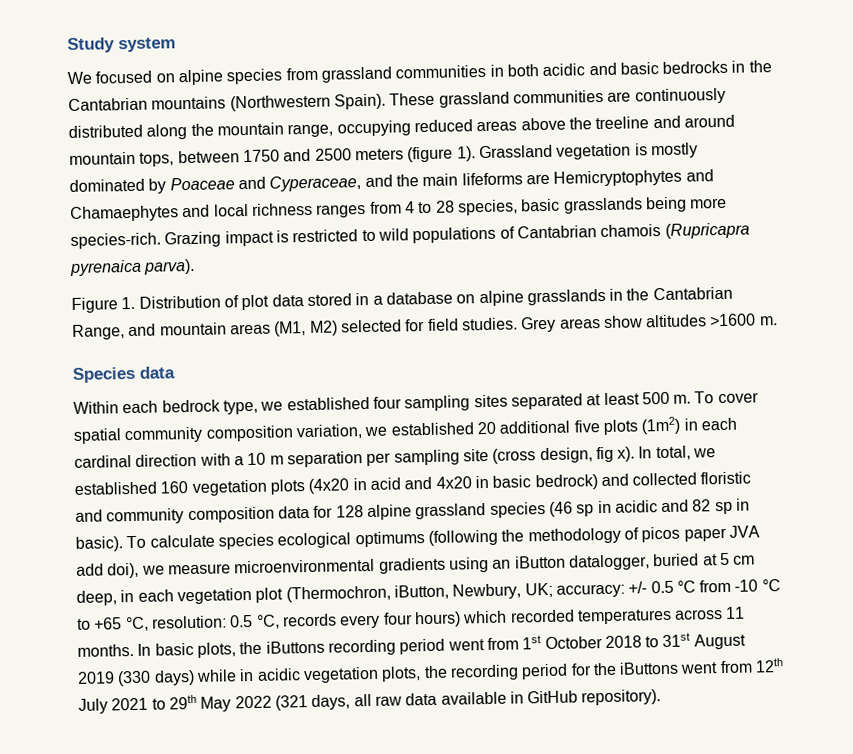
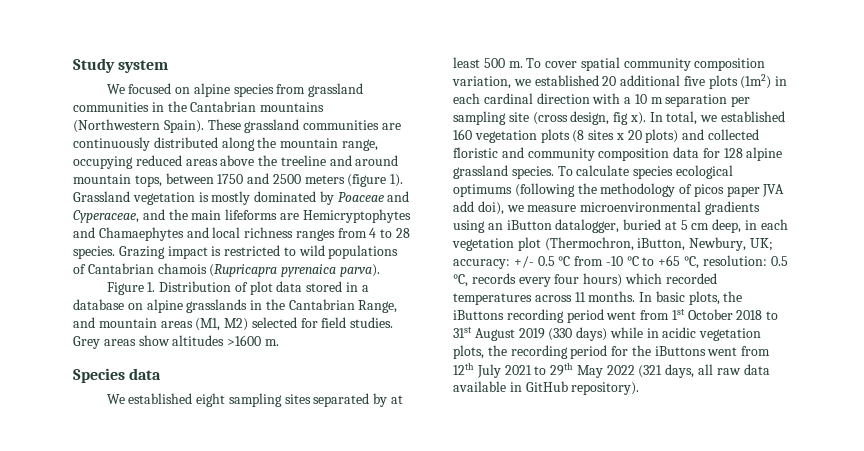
[506,60,746,77] both acidic and basic bedrocks in -> (164, 107) none
[457,196,728,216] [70,232,161,250] species, basic grasslands being more species-rich. -> [73,246,115,259] species.
[73,396,402,415] Within each bedrock type, we established four -> [106,393,226,407] We established eight
(583, 401) none -> [373,393,388,407] by
[308,474,598,495] (4x20 in acid and 4x20 in basic bedrock) -> [572,129,679,143] (8 sites x 20 plots)
[489,498,751,518] [75,536,123,552] species (46 sp in acidic and 82 sp in basic). -> [511,166,554,179] species.

